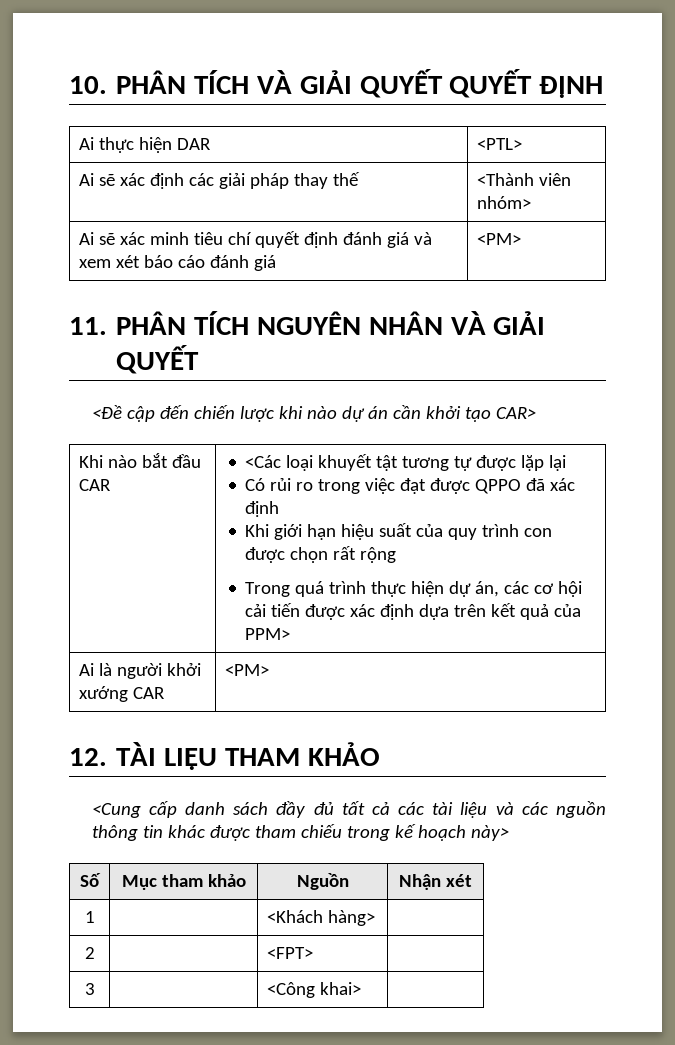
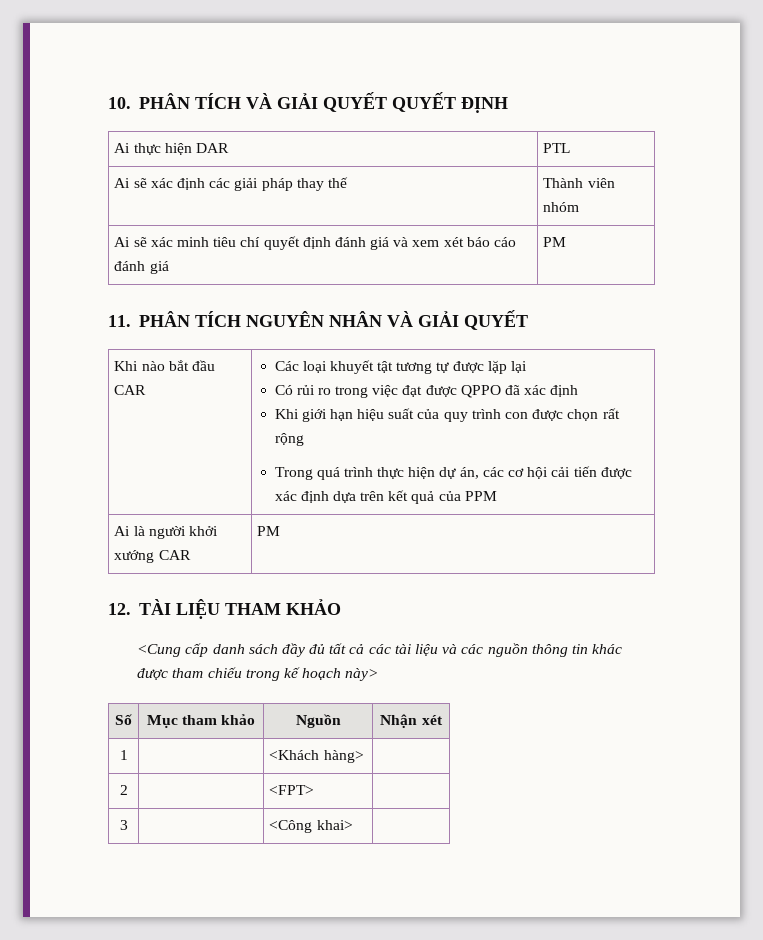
[477,138,523,150] <PTL> -> [543,143,571,153] PTL
[477,173,572,186] [477,196,532,209] <Thành viên nhóm> -> [543,178,615,188] [543,202,580,212] Thành viên nhóm
[477,233,522,245] <PM> -> [543,237,567,247] PM
[91,405,536,422] // <Đề cập đến chiến lược khi nào dự án cần khởi tạo CAR> -> (528, 320) none
[245,455,282,468] <Các -> [274,361,299,371] Các
[245,628,291,640] PPM> -> [464,491,497,501] PPM
[225,664,270,676] <PM> -> [257,526,281,536] PM

